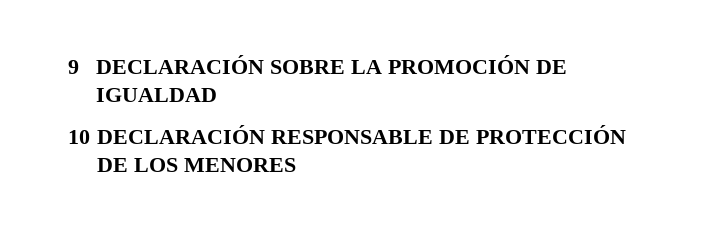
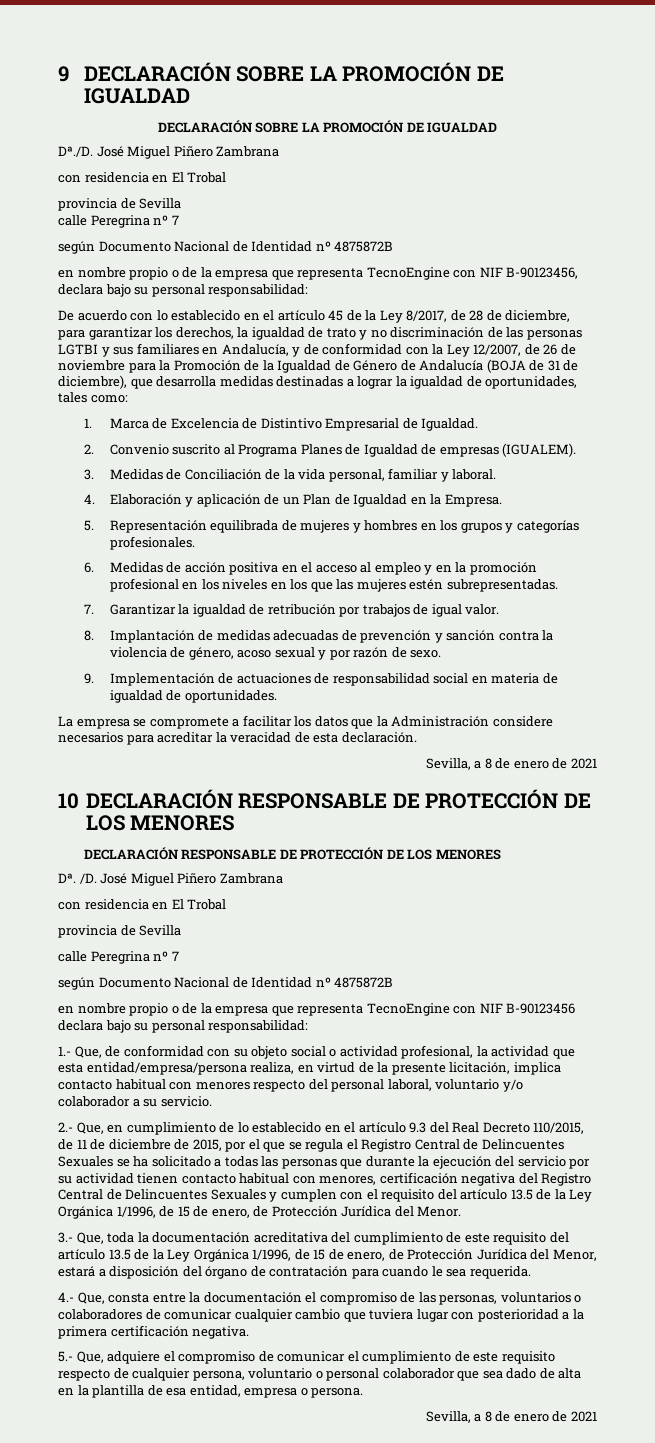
(217, 95) none -> [157,120,498,133] [58,146,280,159] [58,172,227,183] [58,198,182,211] [58,215,179,228] [58,241,394,254] [58,267,579,280] [58,284,309,297] [58,310,571,323] [58,327,582,340] [58,343,576,357] [58,359,579,373] [58,375,578,389] [58,392,128,403] [83,418,479,431] [83,443,577,457] [83,468,497,482] [83,494,502,507] [83,520,579,533] [109,536,195,550] [83,562,537,575] [109,578,558,592] [83,604,500,617] [83,630,554,643] [109,647,442,660] [83,673,558,686] [109,690,277,703] [58,715,553,729] [58,732,417,745] [425,758,597,770] // DECLARACIÓN SOBRE LA PROMOCIÓN DE IGUALDAD // Dª./D. José Miguel Piñero Zambrana // con residencia en El Trobal // provincia de Sevilla // calle Peregrina nº 7 // según Documento Nacional de Identidad nº 4875872B // en nombre propio o de la empresa que representa TecnoEngine con NIF B-90123456, declara bajo su personal responsabilidad: // De acuerdo con lo establecido en el artículo 45 de la Ley 8/2017, de 28 de diciembre, para garantizar los derechos, la igualdad de trato y no discriminación de las personas LGTBI y sus familiares en Andalucía, y de conformidad con la Ley 12/2007, de 26 de noviembre para la Promoción de la Igualdad de Género de Andalucía (BOJA de 31 de diciembre), que desarrolla medidas destinadas a lograr la igualdad de oportunidades, tales como: // 1. Marca de Excelencia de Distintivo Empresarial de Igualdad. // 2. Convenio suscrito al Programa Planes de Igualdad de empresas (IGUALEM). // 3. Medidas de Conciliación de la vida personal, familiar y laboral. // 4. Elaboración y aplicación de un Plan de Igualdad en la Empresa. // 5. Representación equilibrada de mujeres y hombres en los grupos y categorías profesionales. // 6. Medidas de acción positiva en el acceso al empleo y en la promoción profesional en los niveles en los que las mujeres estén subrepresentadas. // 7. Garantizar la igualdad de retribución por trabajos de igual valor. // 8. Implantación de medidas adecuadas de prevención y sanción contra la violencia de género, acoso sexual y por razón de sexo. // 9. Implementación de actuaciones de responsabilidad social en materia de igualdad de oportunidades. // La empresa se compromete a facilitar los datos que la Administración considere necesarios para acreditar la veracidad de esta declaración. // Sevilla, a 8 de enero de 2021
(296, 165) none -> [83,847,501,860] [58,873,283,886] [58,899,227,910] [58,925,182,938] [58,951,179,964] [58,977,394,990] [58,1003,576,1016] [58,1020,309,1033] [58,1045,575,1059] [58,1062,561,1075] [58,1079,523,1092] [58,1096,212,1107] [58,1122,585,1135] [58,1139,564,1152] [58,1156,591,1169] [58,1172,592,1186] [58,1189,593,1202] [58,1206,462,1219] [58,1232,569,1245] [58,1249,597,1262] [58,1266,531,1279] [58,1292,582,1305] [58,1309,584,1322] [58,1325,250,1339] [58,1351,555,1364] [58,1368,582,1381] [58,1385,364,1398] [425,1411,597,1423] // DECLARACIÓN RESPONSABLE DE PROTECCIÓN DE LOS MENORES // Dª. /D. José Miguel Piñero Zambrana // con residencia en El Trobal // provincia de Sevilla // calle Peregrina nº 7 // según Documento Nacional de Identidad nº 4875872B // en nombre propio o de la empresa que representa TecnoEngine con NIF B-90123456 declara bajo su personal responsabilidad: // 1.- Que, de conformidad con su objeto social o actividad profesional, la actividad que esta entidad/empresa/persona realiza, en virtud de la presente licitación, implica contacto habitual con menores respecto del personal laboral, voluntario y/o colaborador a su servicio. // 2.- Que, en cumplimiento de lo establecido en el artículo 9.3 del Real Decreto 110/2015, de 11 de diciembre de 2015, por el que se regula el Registro Central de Delincuentes Sexuales se ha solicitado a todas las personas que durante la ejecución del servicio por su actividad tienen contacto habitual con menores, certificación negativa del Registro Central de Delincuentes Sexuales y cumplen con el requisito del artículo 13.5 de la Ley Orgánica 1/1996, de 15 de enero, de Protección Jurídica del Menor. // 3.- Que, toda la documentación acreditativa del cumplimiento de este requisito del artículo 13.5 de la Ley Orgánica 1/1996, de 15 de enero, de Protección Jurídica del Menor, estará a disposición del órgano de contratación para cuando le sea requerida. // 4.- Que, consta entre la documentación el compromiso de las personas, voluntarios o colaboradores de comunicar cualquier cambio que tuviera lugar con posterioridad a la primera certificación negativa. // 5.- Que, adquiere el compromiso de comunicar el cumplimiento de este requisito respecto de cualquier persona, voluntario o personal colaborador que sea dado de alta en la plantilla de esa entidad, empresa o persona. // Sevilla, a 8 de enero de 2021

